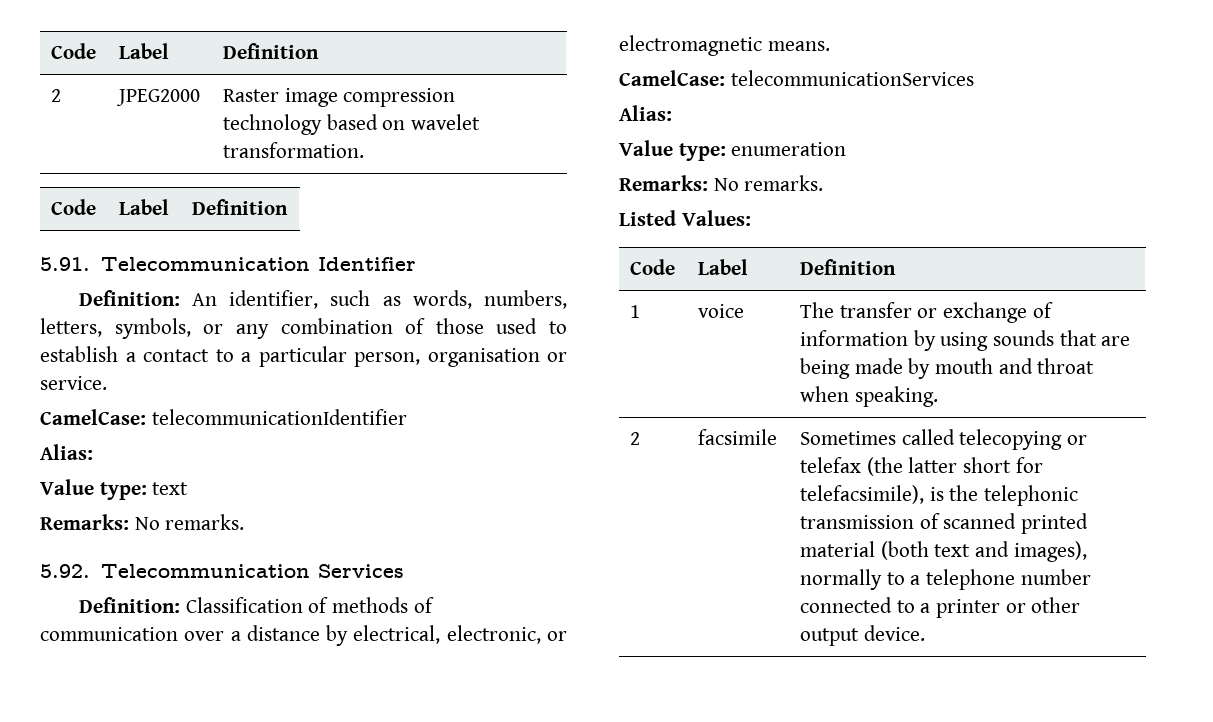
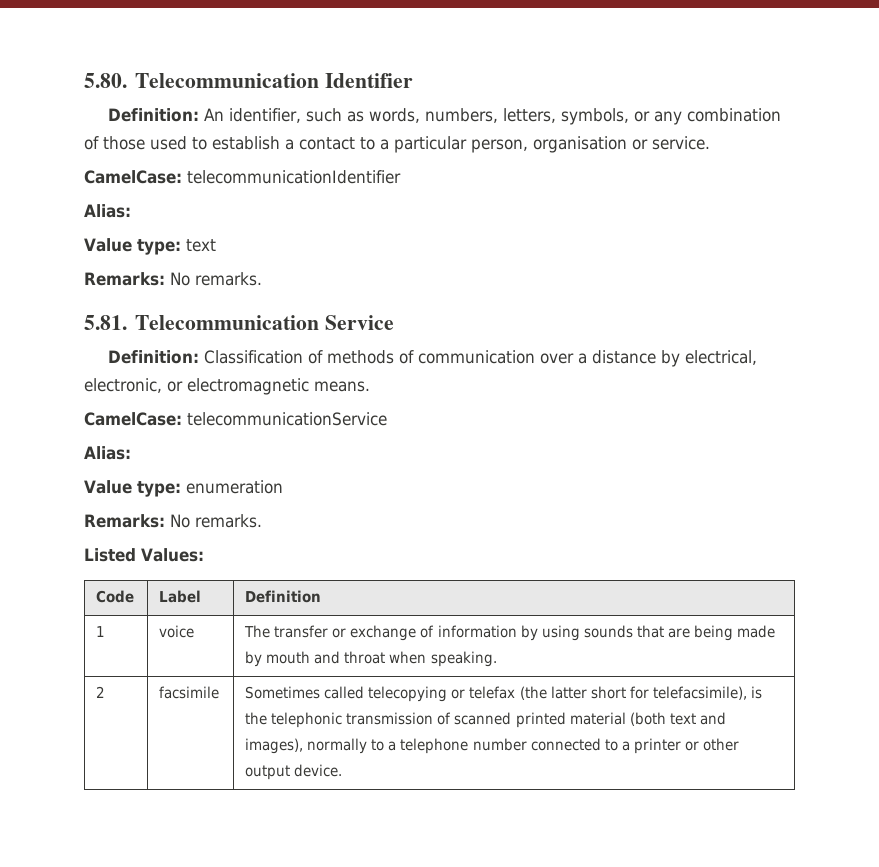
[51,43,97,59] [119,43,170,59] [223,43,320,59] [51,89,62,102] [116,89,201,106] [223,88,456,107] [223,114,481,135] [223,142,365,158] [51,199,97,215] [119,199,170,215] [192,199,289,215] [40,257,90,271] Code | Label | Definition // 2 | JPEG2000 | Raster image compression technology based on wavelet transformation. // Code | Label | Definition // 5.91. -> [84,73,127,88] 5.80.
[40,564,404,578] 5.92. Telecommunication Services -> [84,315,395,330] 5.81. Telecommunication Service
[730,70,974,86] telecommunicationServices -> [187,412,387,426] telecommunicationService

